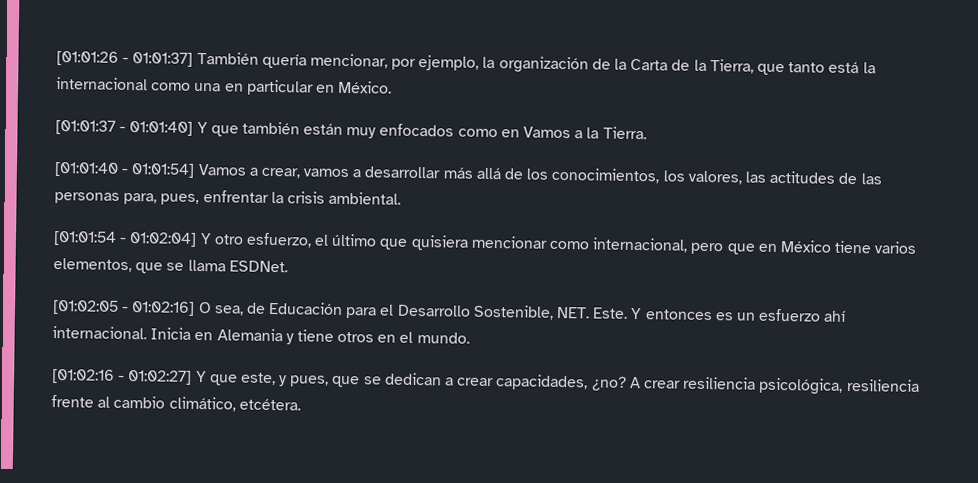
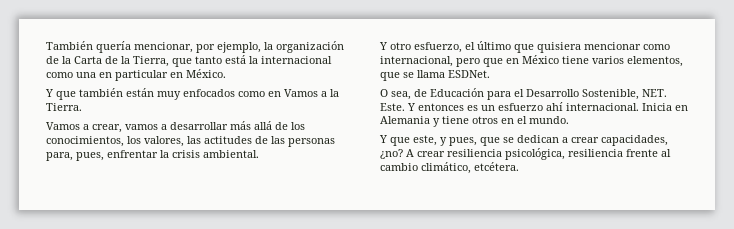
[56,51,194,67] [01:01:26 - 01:01:37] -> (46, 45) none
[55,120,194,136] [01:01:37 - 01:01:40] -> (226, 73) none
[54,162,196,178] [01:01:40 - 01:01:54] -> (82, 107) none
[53,231,198,247] [01:01:54 - 01:02:04] -> (259, 154) none
[52,299,196,316] [01:02:05 - 01:02:16] -> (490, 74) none
[52,368,193,385] [01:02:16 - 01:02:27] -> (569, 120) none

